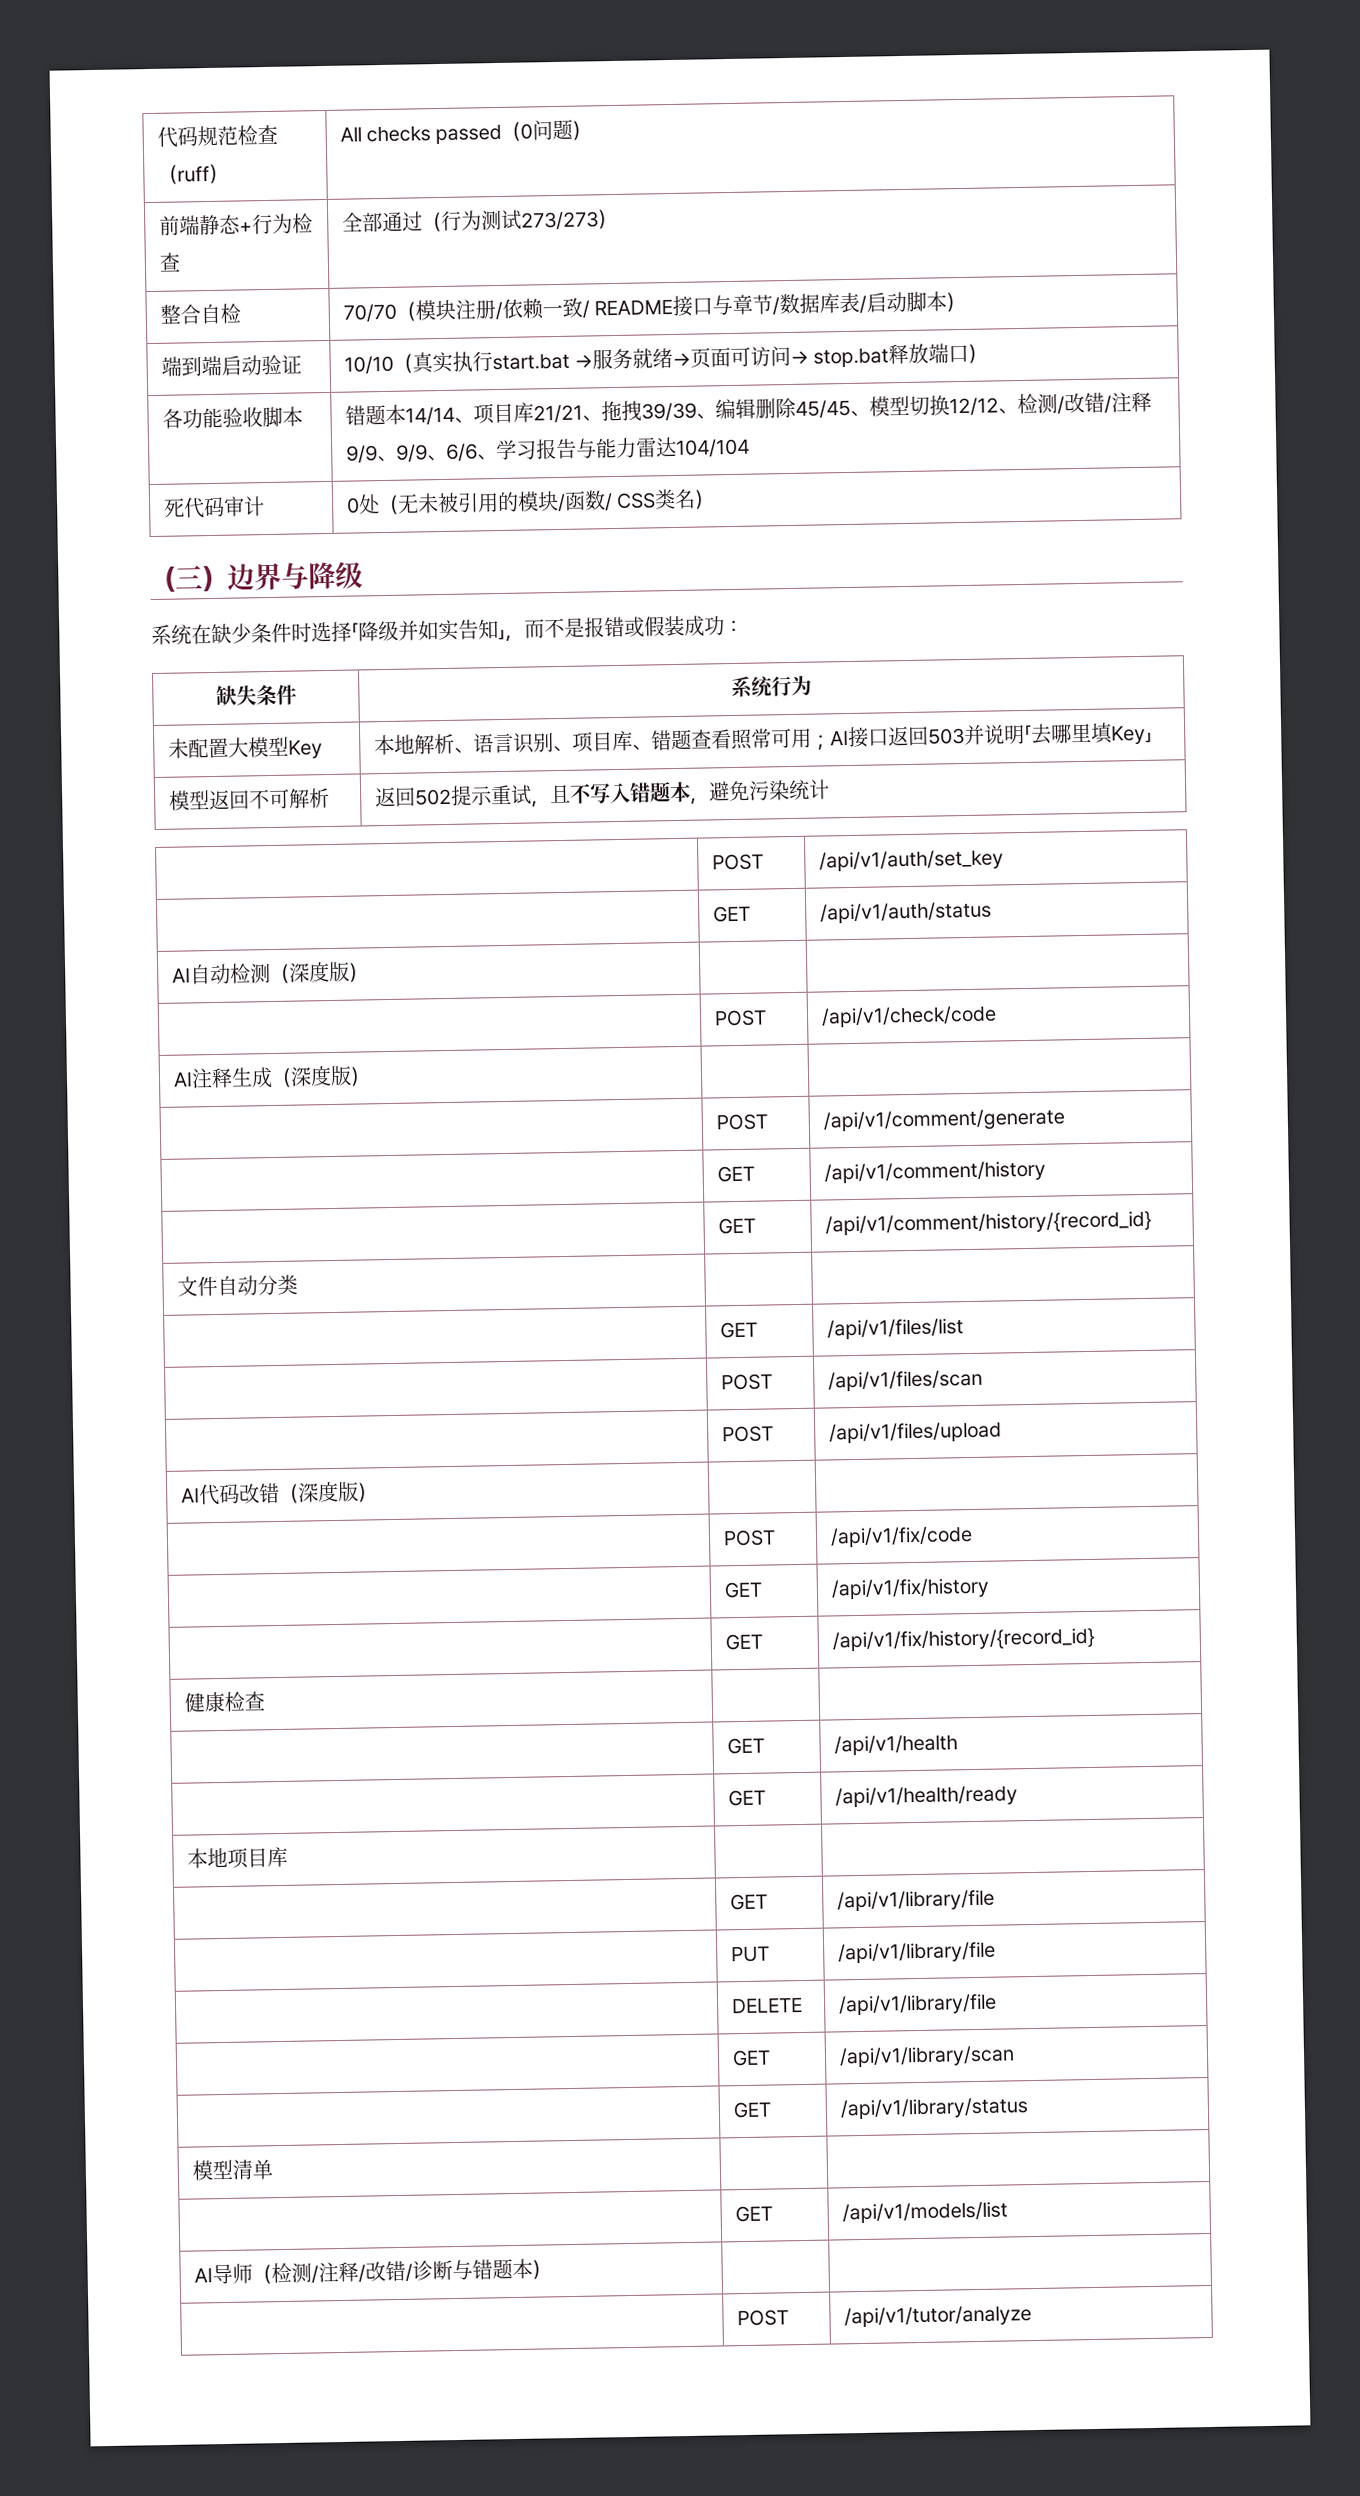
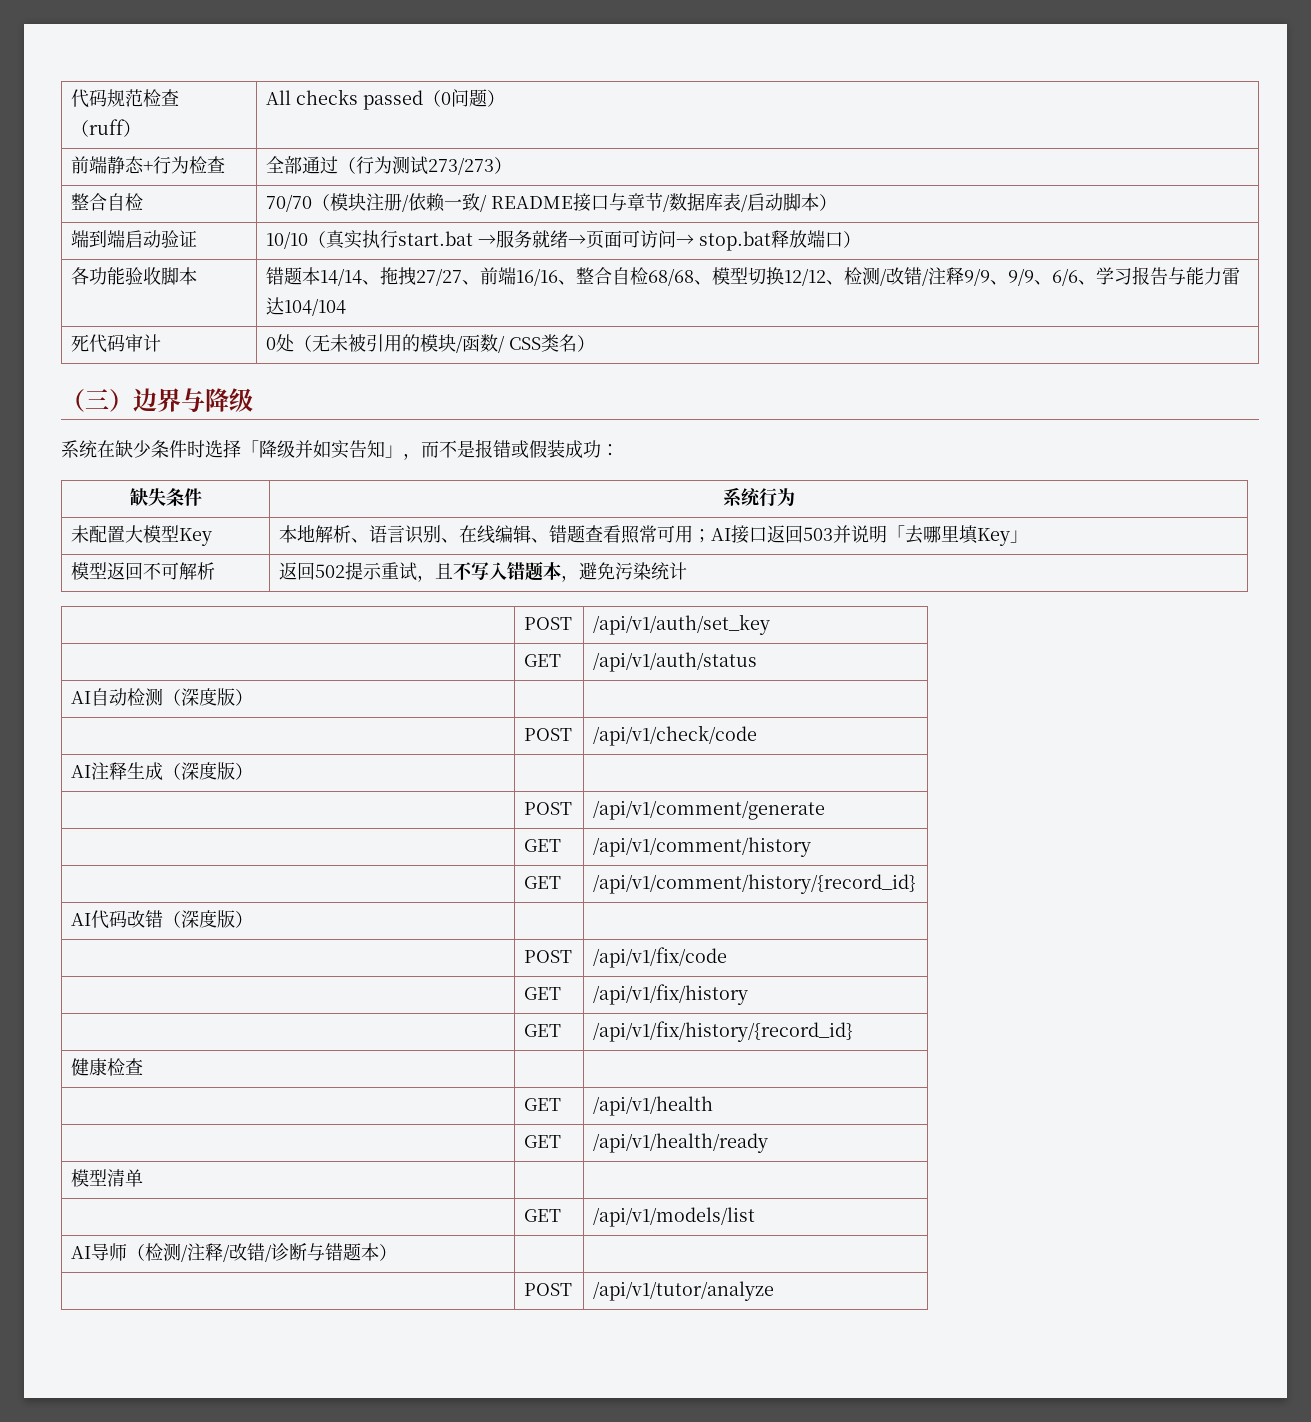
[472,397,851,425] 项目库21/21、拖拽39/39、编辑删除45/45 -> [379,267,694,286] 拖拽27/27、前端16/16、整合自检68/68
[571,730,633,753] 项目库 -> [458,525,531,544] 在线编辑
[176,1274,298,1297] [719,1321,758,1339] [826,1318,964,1340] [720,1373,773,1391] [827,1369,983,1392] [721,1425,774,1443] [828,1421,1002,1444] // 文件自动分类 | | // | GET | /api/v1/files/list // | POST | /api/v1/files/scan // | POST | /api/v1/files/upload -> (916, 884) none
[186,1846,288,1869] [729,1893,768,1911] [836,1889,995,1912] [730,1945,770,1963] [837,1941,996,1964] [730,1997,803,2014] [837,1993,997,2016] [731,2049,771,2067] [838,2045,1015,2068] [732,2101,772,2119] [839,2097,1029,2120] // 本地项目库 | | // | GET | /api/v1/library/file // | PUT | /api/v1/library/file // | DELETE | /api/v1/library/file // | GET | /api/v1/library/scan // | GET | /api/v1/library/status -> (768, 1143) none

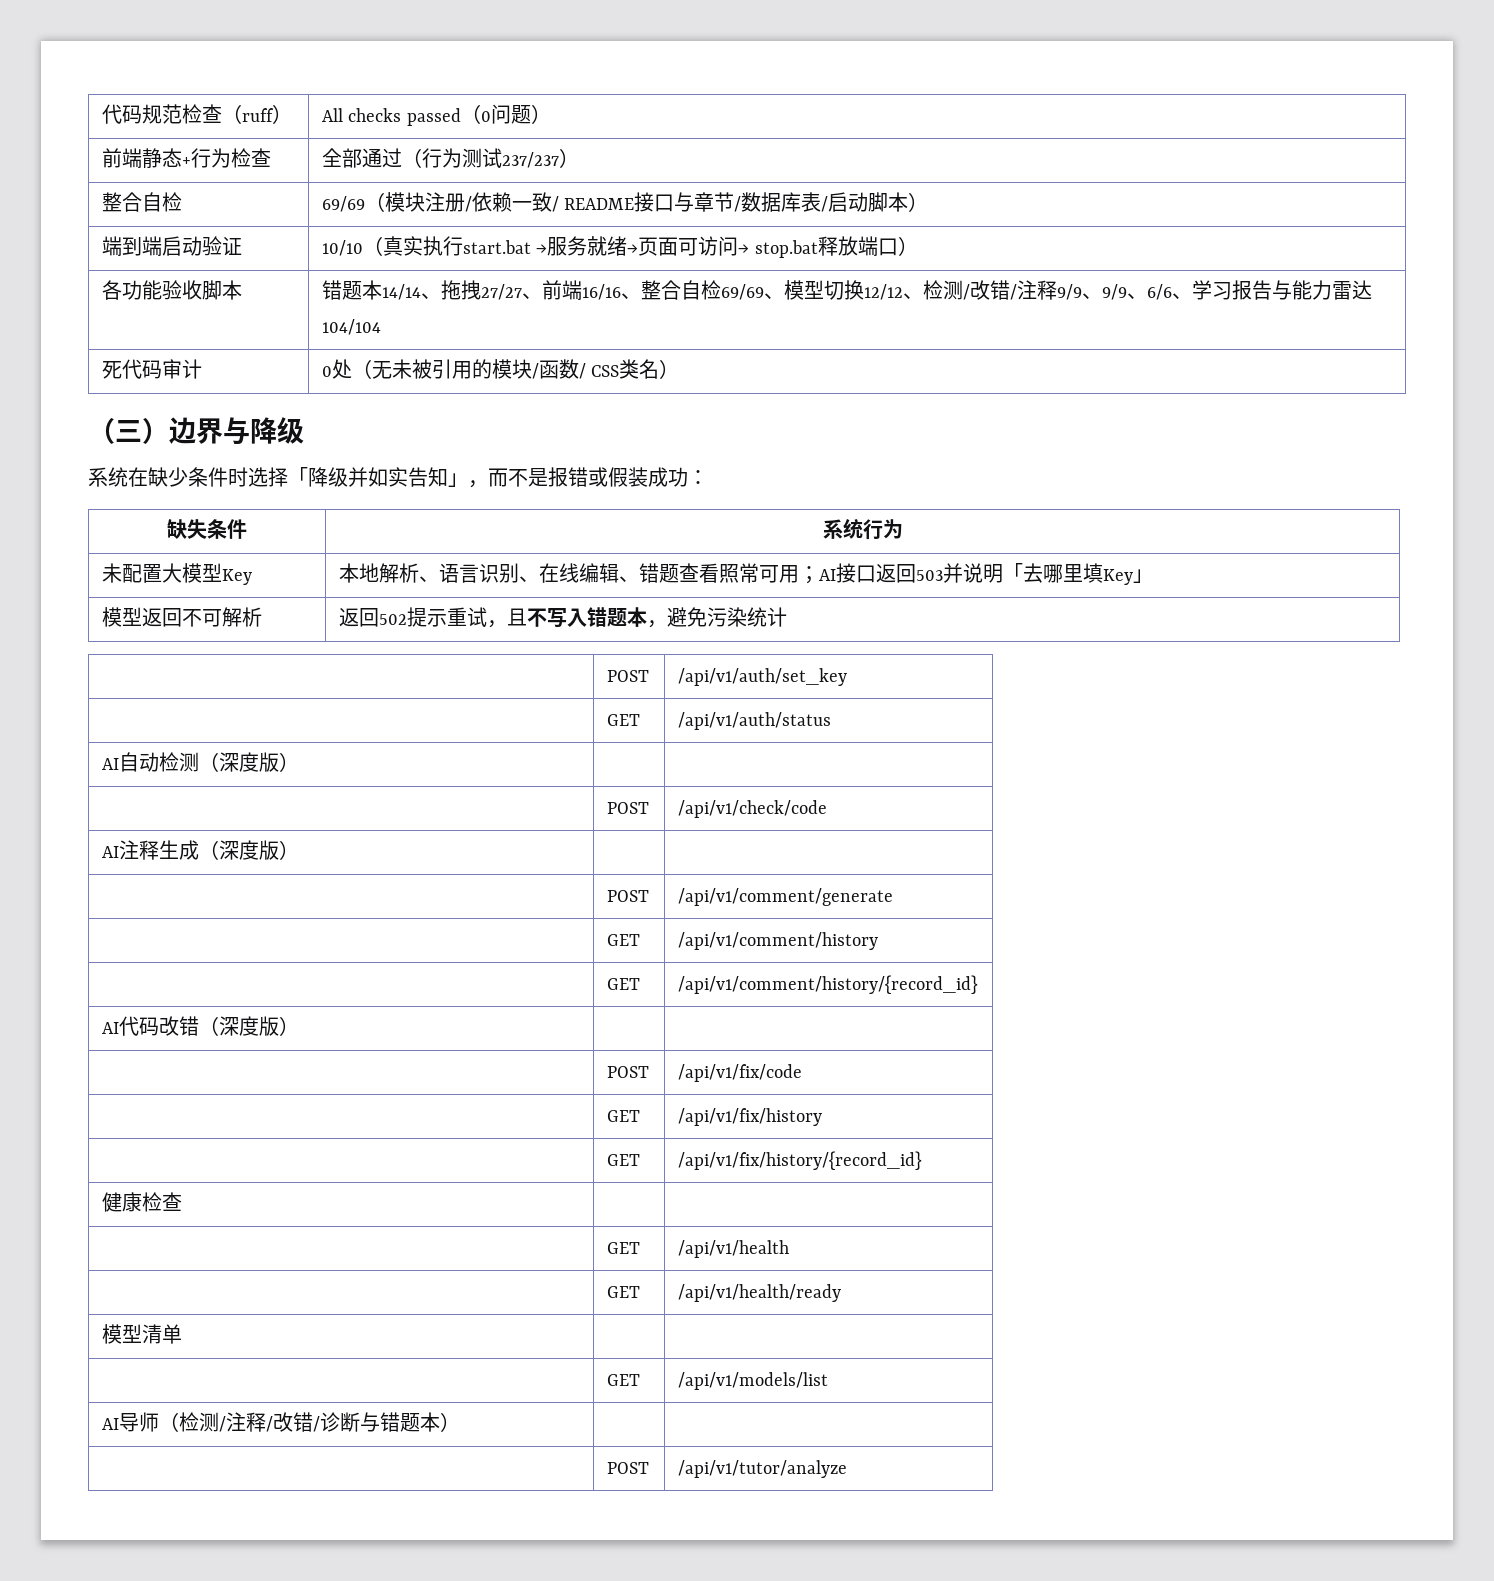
[427,157,494,175] 273/273 -> [501,152,559,168] 237/237
[265,194,312,212] 70/70 -> [321,196,365,212] 69/69
[647,268,694,286] 68/68 -> [720,284,764,300] 69/69

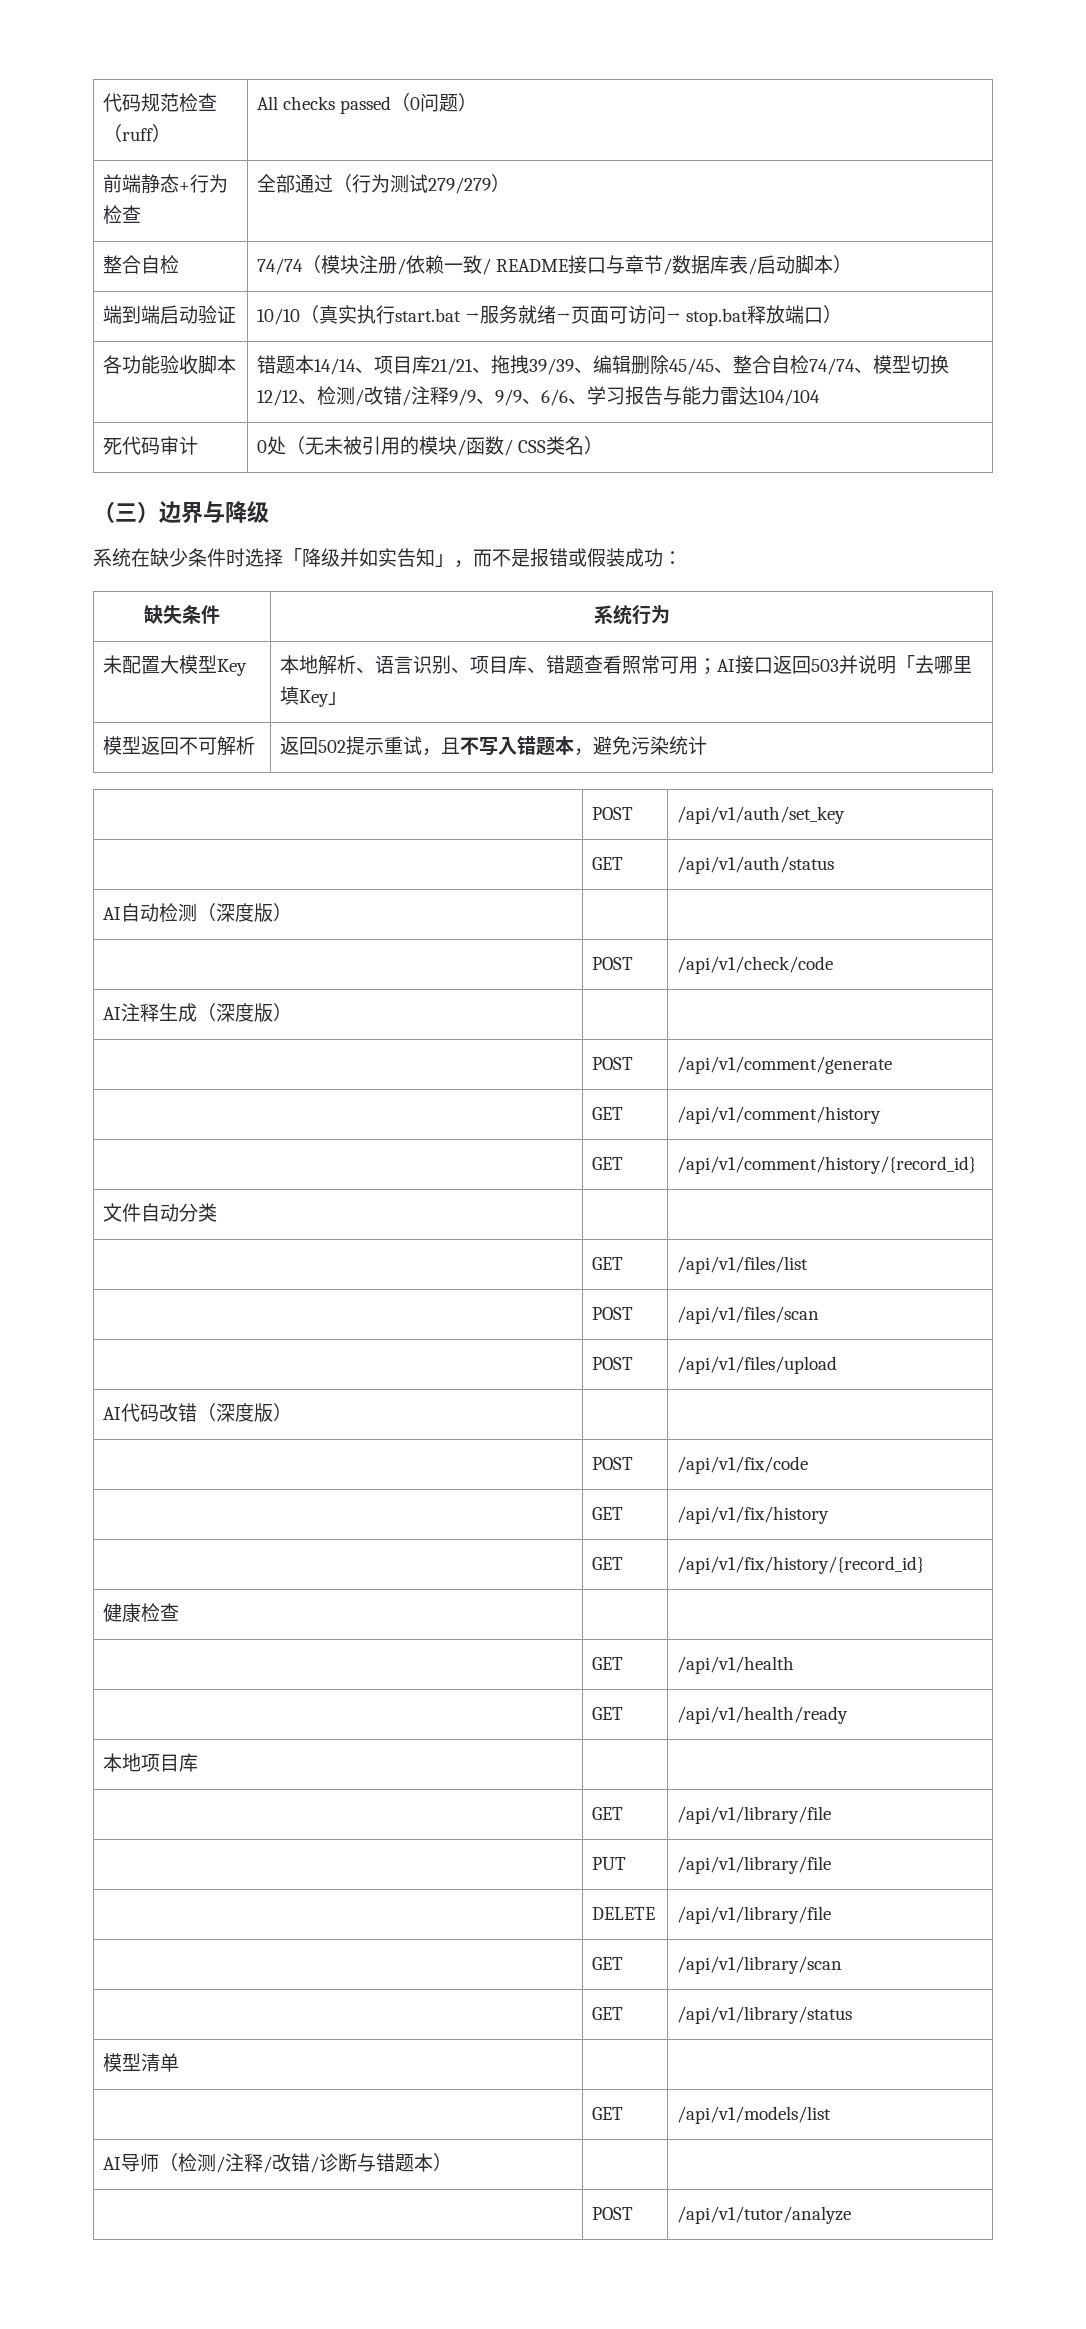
[501,152,559,168] 237/237 -> [427,177,491,194] 279/279
[321,196,365,212] 69/69 -> [256,258,303,275] 74/74
[440,280,621,300] 拖拽27/27、前端16/16 -> [373,355,714,375] 项目库21/21、拖拽39/39、编辑删除45/45
[720,284,764,300] 69/69 -> [808,358,855,375] 74/74
[538,563,619,583] 在线编辑 -> [469,655,527,674] 项目库
(978, 984) none -> [102,1203,217,1222] [591,1257,623,1270] [676,1256,808,1274] [591,1307,633,1320] [676,1306,819,1324] [591,1357,633,1370] [676,1356,837,1374] // 文件自动分类 | | // | GET | /api/v1/files/list // | POST | /api/v1/files/scan // | POST | /api/v1/files/upload
(841, 1293) none -> [102,1753,198,1772] [591,1807,623,1820] [676,1806,831,1824] [591,1857,626,1870] [676,1856,831,1874] [591,1907,655,1920] [676,1906,831,1924] [591,1957,623,1970] [676,1956,842,1974] [591,2007,623,2020] [676,2006,852,2024] // 本地项目库 | | // | GET | /api/v1/library/file // | PUT | /api/v1/library/file // | DELETE | /api/v1/library/file // | GET | /api/v1/library/scan // | GET | /api/v1/library/status

